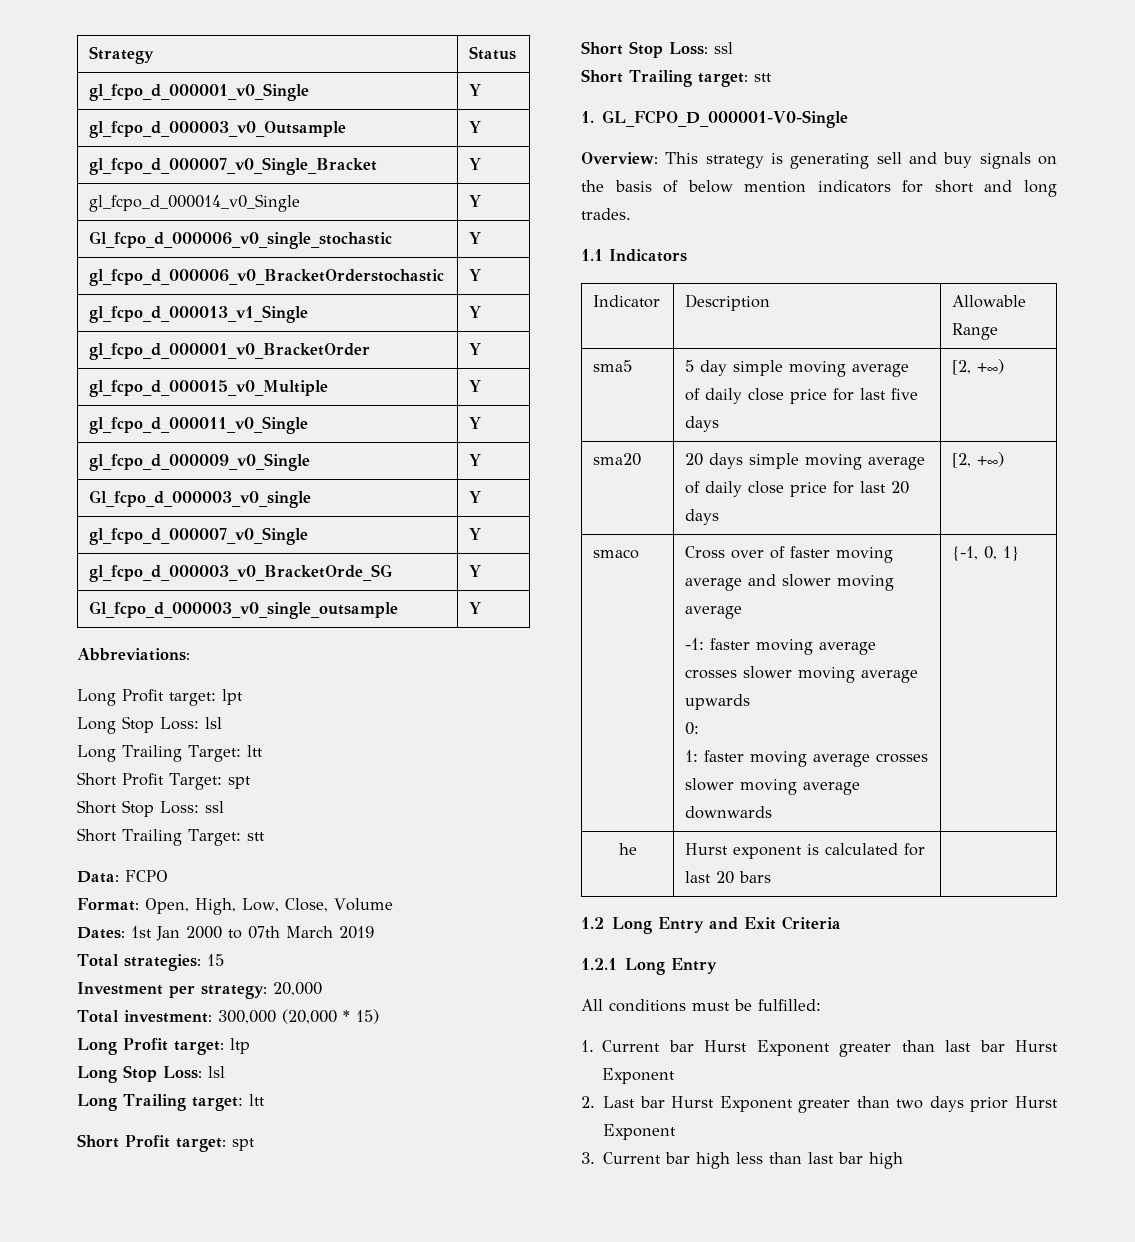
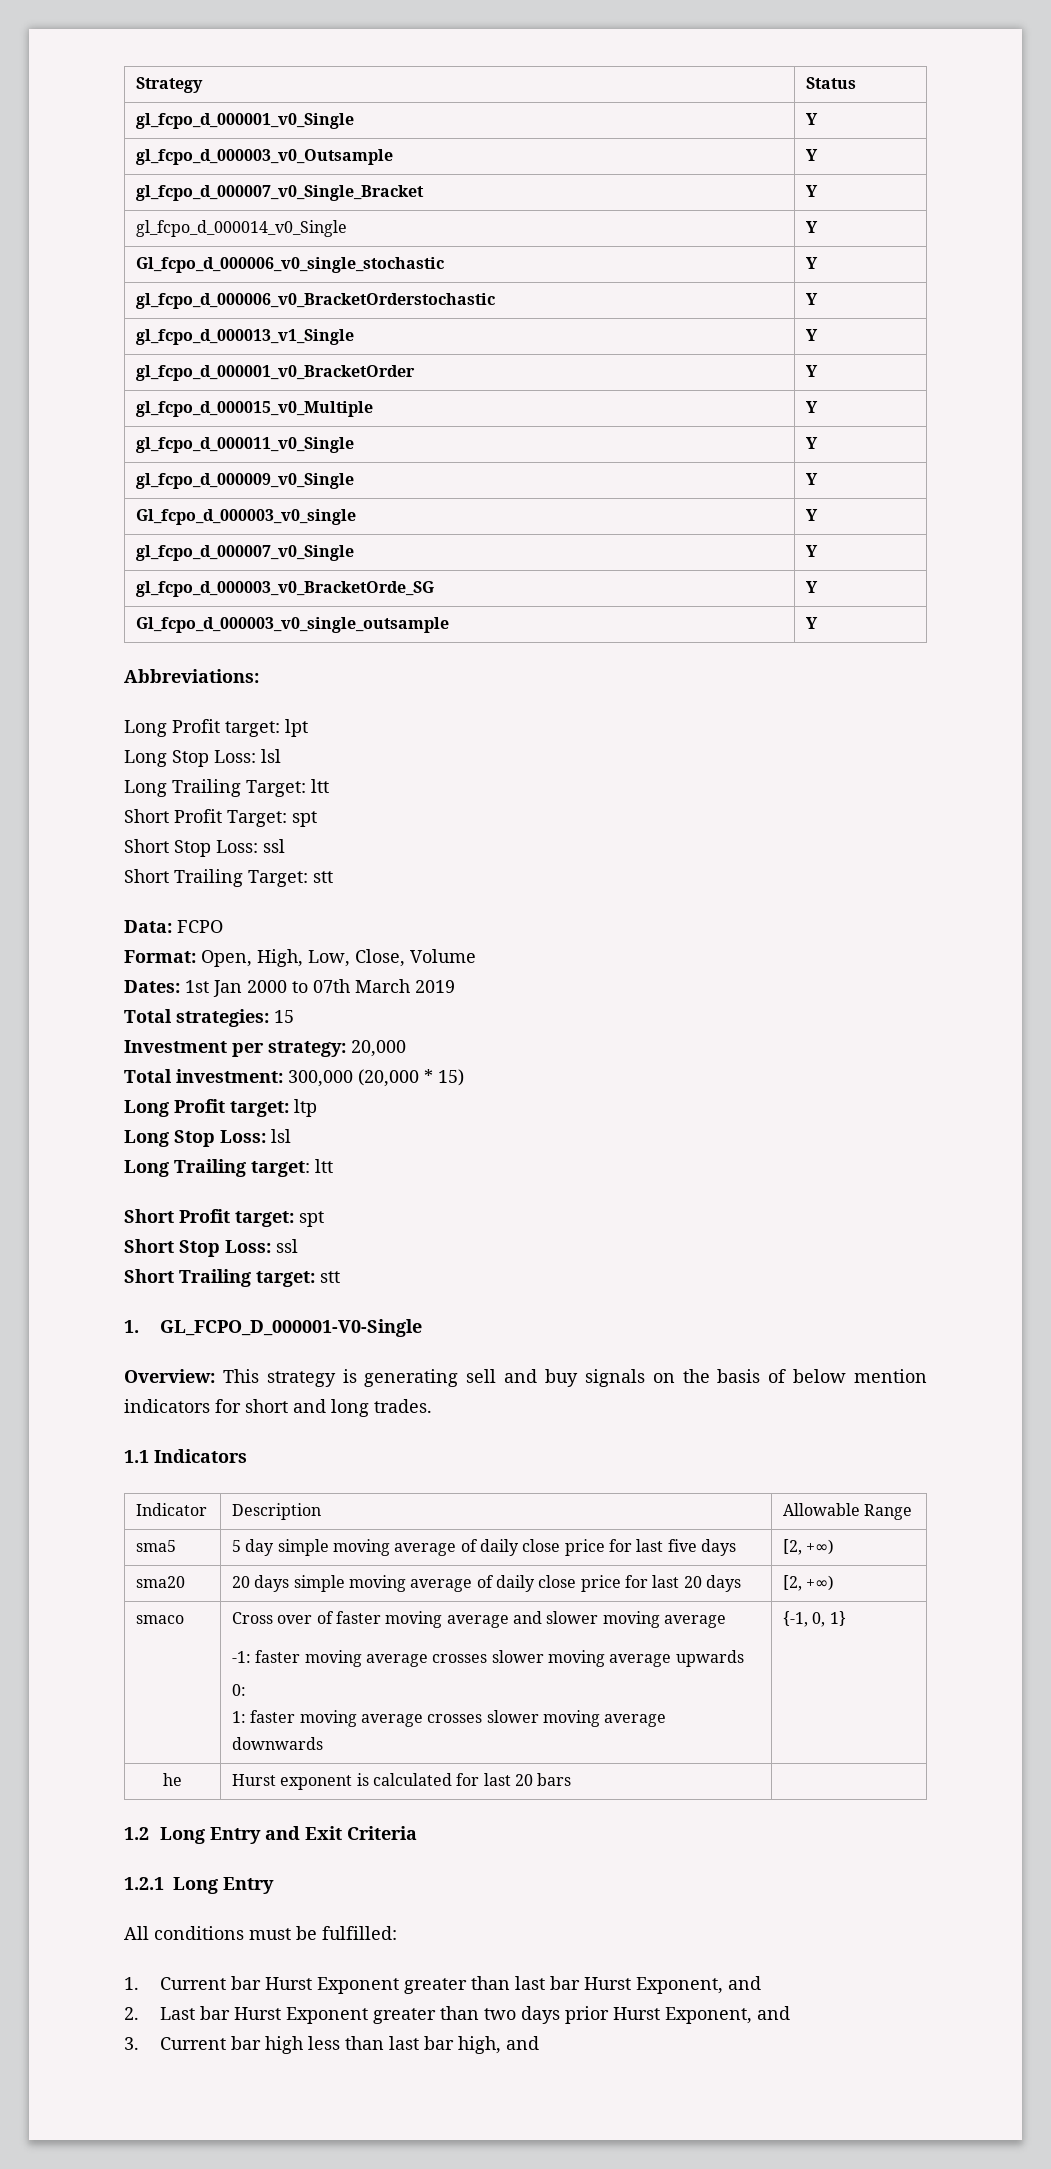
[602,1068,676,1084] Exponent -> [635,1976,761,1994] Exponent, and
[603,1124,677,1140] Exponent -> [664,2006,790,2024] Exponent, and
[869,1152,904,1169] high -> [457,2036,539,2054] high, and

